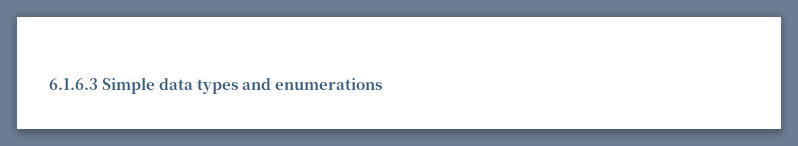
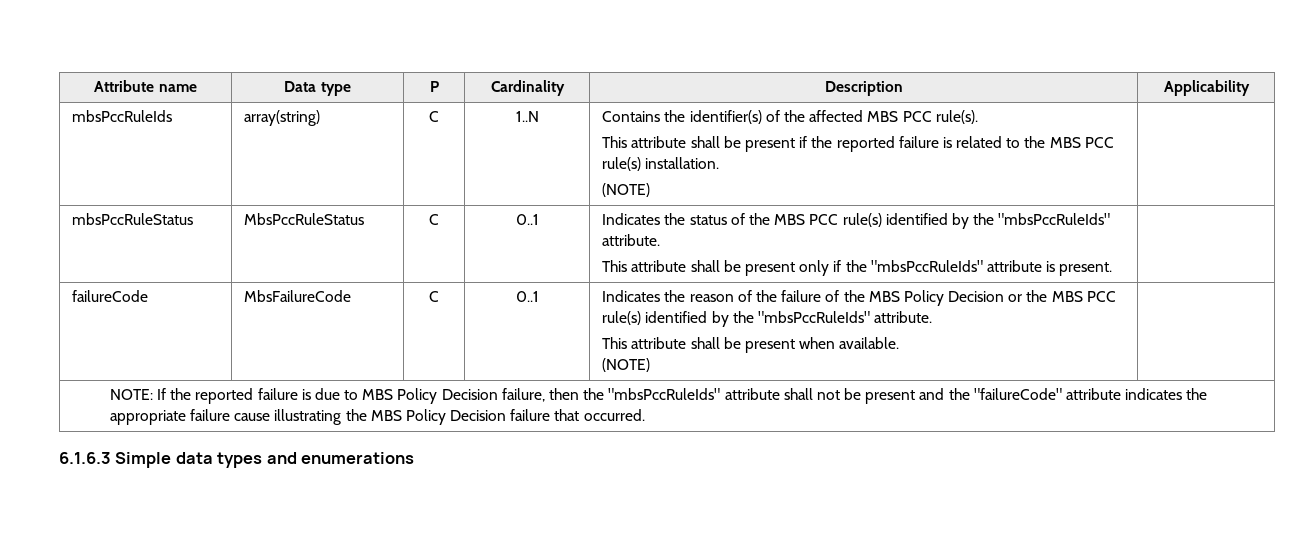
(49, 84) none -> [94,80,197,92] [284,81,351,96] [429,81,439,92] [490,80,565,96] [824,81,903,96] [1163,80,1250,96] [72,110,173,122] [244,110,321,126] [429,111,439,122] [515,111,539,122] [602,110,978,124] [602,136,1114,152] [602,157,720,171] [602,183,651,197] [72,213,194,225] [244,213,365,225] [429,214,439,225] [515,214,539,225] [602,213,1111,229] [602,234,661,246] [602,260,1113,276] [72,290,149,302] [244,290,352,302] [429,291,439,302] [515,291,539,302] [602,290,1116,306] [602,311,933,327] [602,337,900,353] [602,358,651,372] [109,388,1208,404] [109,409,645,425] Attribute name | Data type | P | Cardinality | Description | Applicability // mbsPccRuleIds | array(string) | C | 1..N | Contains the identifier(s) of the affected MBS PCC rule(s). // This attribute shall be present if the reported failure is related to the MBS PCC rule(s) installation. // (NOTE) | // mbsPccRuleStatus | MbsPccRuleStatus | C | 0..1 | Indicates the status of the MBS PCC rule(s) identified by the "mbsPccRuleIds" attribute. // This attribute shall be present only if the "mbsPccRuleIds" attribute is present. | // failureCode | MbsFailureCode | C | 0..1 | Indicates the reason of the failure of the MBS Policy Decision or the MBS PCC rule(s) identified by the "mbsPccRuleIds" attribute. // This attribute shall be present when available. // (NOTE) | // NOTE: If the reported failure is due to MBS Policy Decision failure, then the "mbsPccRuleIds" attribute shall not be present and the "failureCode" attribute indicates the appropriate failure cause illustrating the MBS Policy Decision failure that occurred. //

